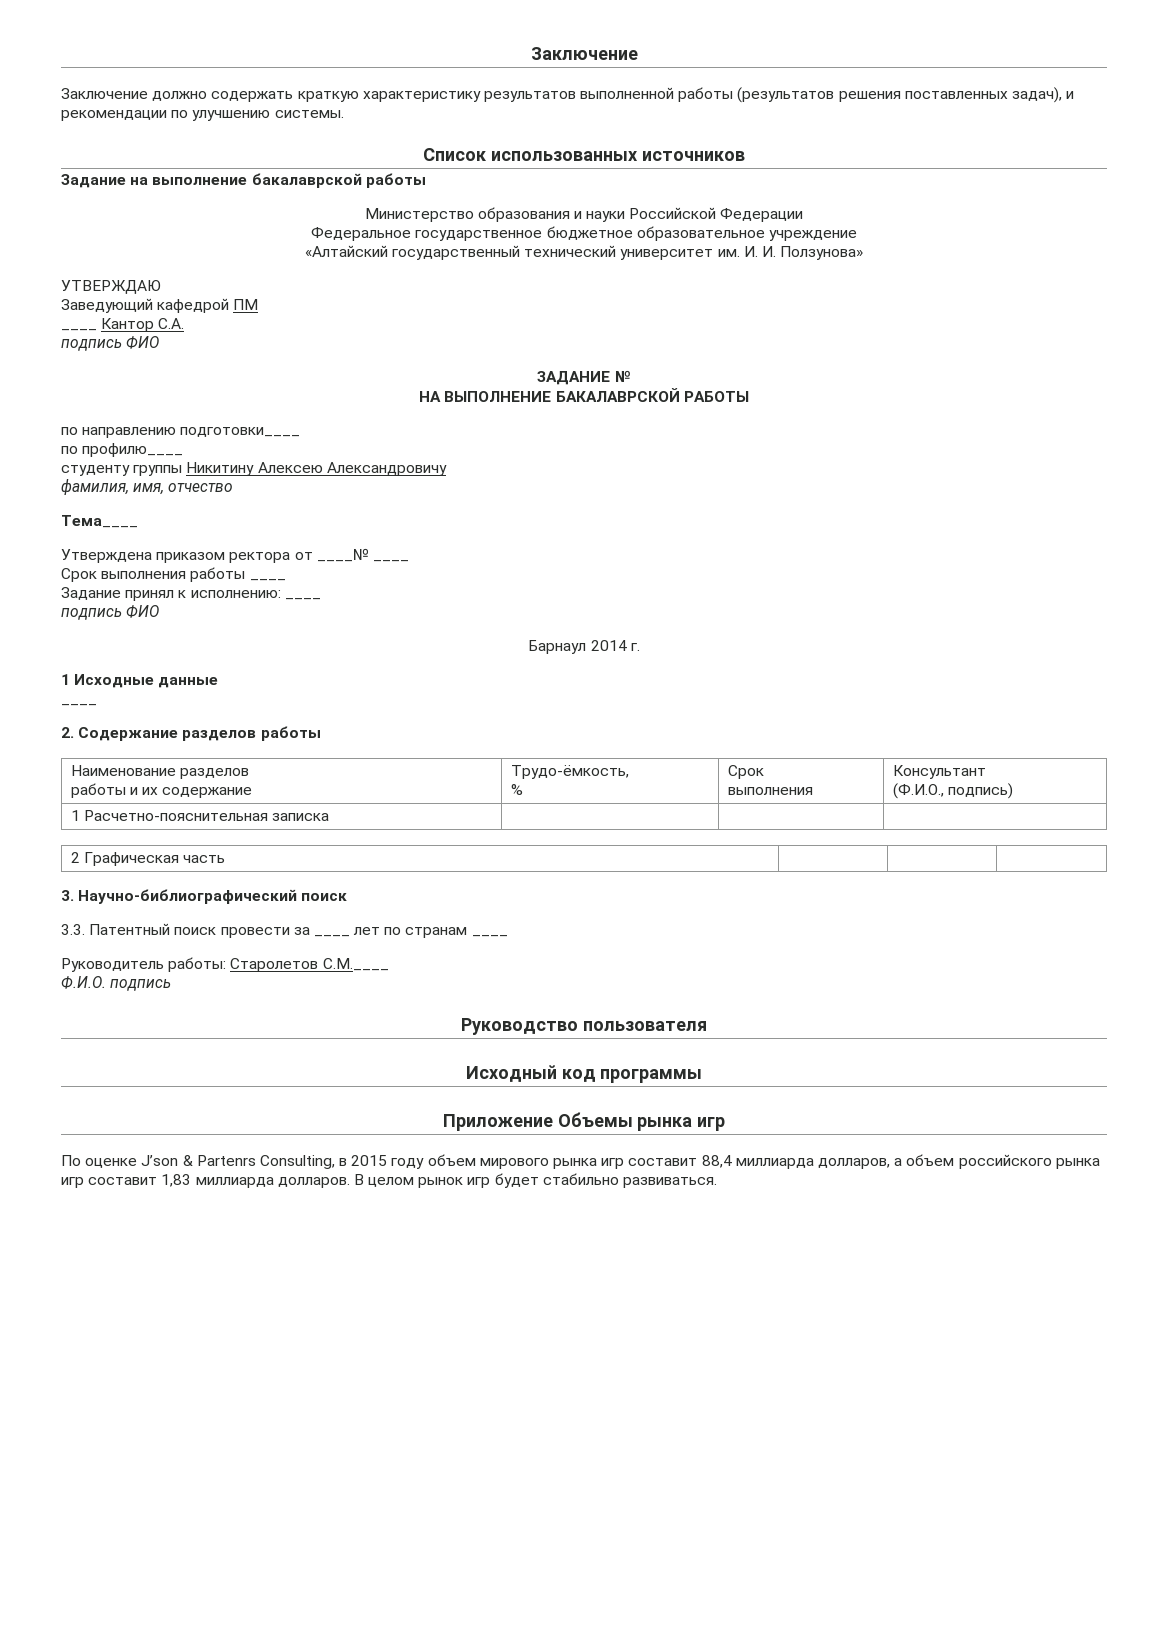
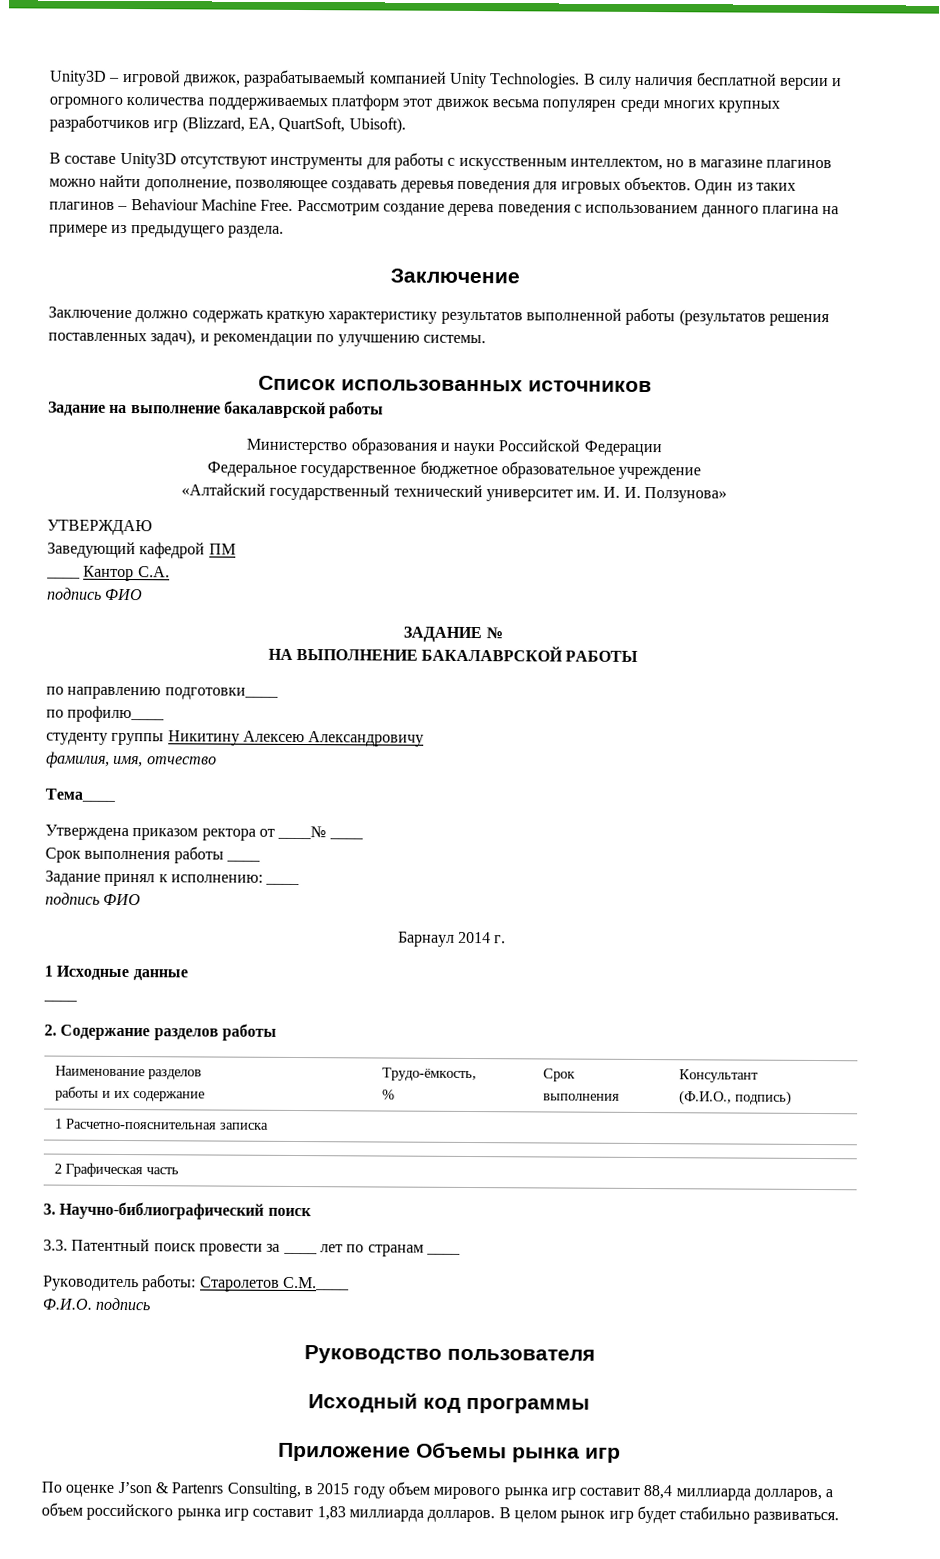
(530, 53) none -> [49,69,843,91] [49,94,781,113] [49,114,406,134] [49,152,833,171] [49,174,796,195] [49,199,840,218] [49,224,284,238] Unity3D – игровой движок, разрабатываемый компанией Unity Technologies. В силу наличия бесплатной версии и огромного количества поддерживаемых платформ этот движок весьма популярен среди многих крупных разработчиков игр (Blizzard, EA, QuartSoft, Ubisoft). // В составе Unity3D отсутствуют инструменты для работы с искусственным интеллектом, но в магазине плагинов можно найти дополнение, позволяющее создавать деревья поведения для игровых объектов. Один из таких плагинов – Behaviour Machine Free. Рассмотрим создание дерева поведения с использованием данного плагина на примере из предыдущего раздела. //

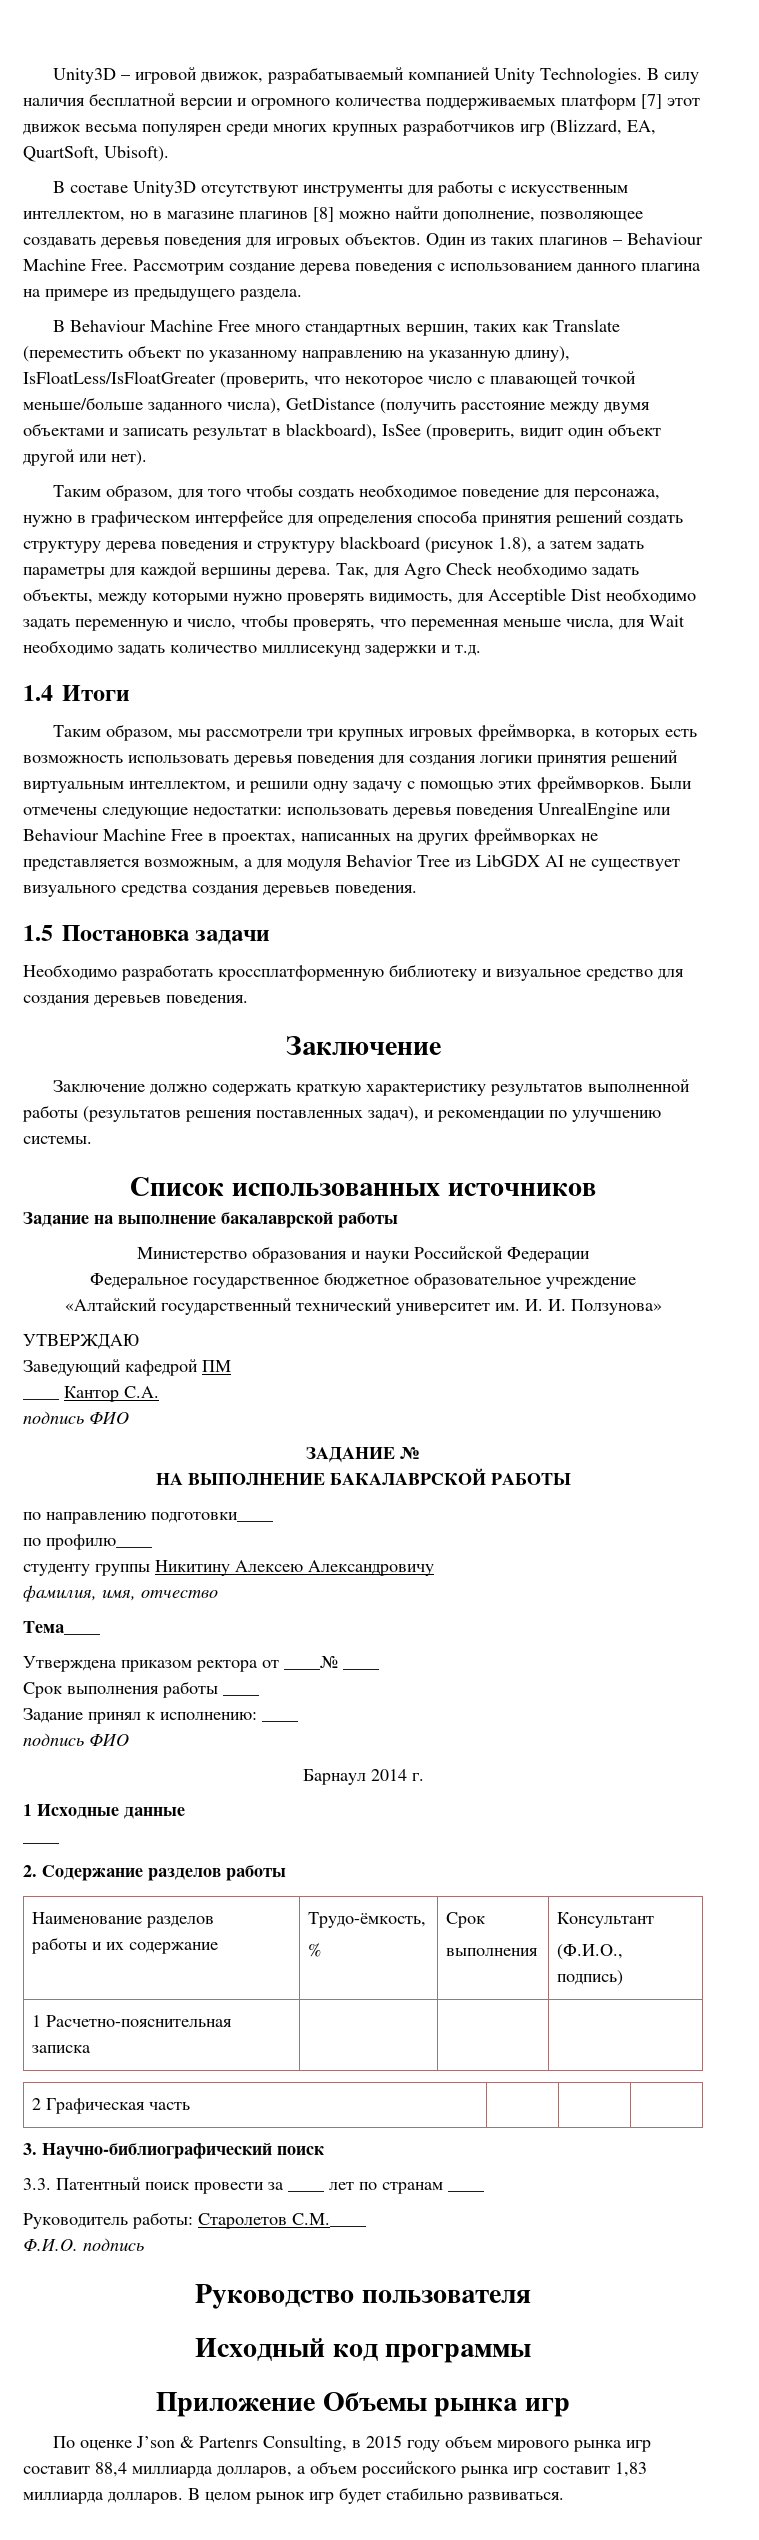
(399, 102) none -> [641,94,662,109] [7]
(833, 164) none -> [313,207,334,222] [8]
(284, 231) none -> [53,319,621,336] [23,345,570,362] [23,371,636,388] [23,397,650,414] [23,423,661,440] [23,449,147,466] [53,484,661,501] [23,510,683,527] [23,536,644,553] [23,562,639,579] [23,588,696,605] [23,614,685,631] [23,640,481,657] [23,685,130,701] [53,724,698,741] [23,750,678,767] [23,776,692,793] [23,802,671,819] [23,828,598,845] [23,855,680,871] [23,885,417,897] [23,925,271,945] [23,964,684,981] [23,995,248,1007] // В Behaviour Machine Free много стандартных вершин, таких как Translate (переместить объект по указанному направлению на указанную длину), IsFloatLess/IsFloatGreater (проверить, что некоторое число с плавающей точкой меньше/больше заданного числа), GetDistance (получить расстояние между двумя объектами и записать результат в blackboard), IsSee (проверить, видит один объект другой или нет). // Таким образом, для того чтобы создать необходимое поведение для персонажа, нужно в графическом интерфейсе для определения способа принятия решений создать структуру дерева поведения и структуру blackboard (рисунок 1.8), а затем задать параметры для каждой вершины дерева. Так, для Agro Check необходимо задать объекты, между которыми нужно проверять видимость, для Acceptible Dist необходимо задать переменную и число, чтобы проверять, что переменная меньше числа, для Wait необходимо задать количество миллисекунд задержки и т.д. // 1.4 Итоги // Таким образом, мы рассмотрели три крупных игровых фреймворка, в которых есть возможность использовать деревья поведения для создания логики принятия решений виртуальным интеллектом, и решили одну задачу с помощью этих фреймворков. Были отмечены следующие недостатки: использовать деревья поведения UnrealEngine или Behaviour Machine Free в проектах, написанных на других фреймворках не представляется возможным, а для модуля Behavior Tree из LibGDX AI не существует визуального средства создания деревьев поведения. // 1.5 Постановка задачи // Необходимо разработать кроссплатформенную библиотеку и визуальное средство для создания деревьев поведения.

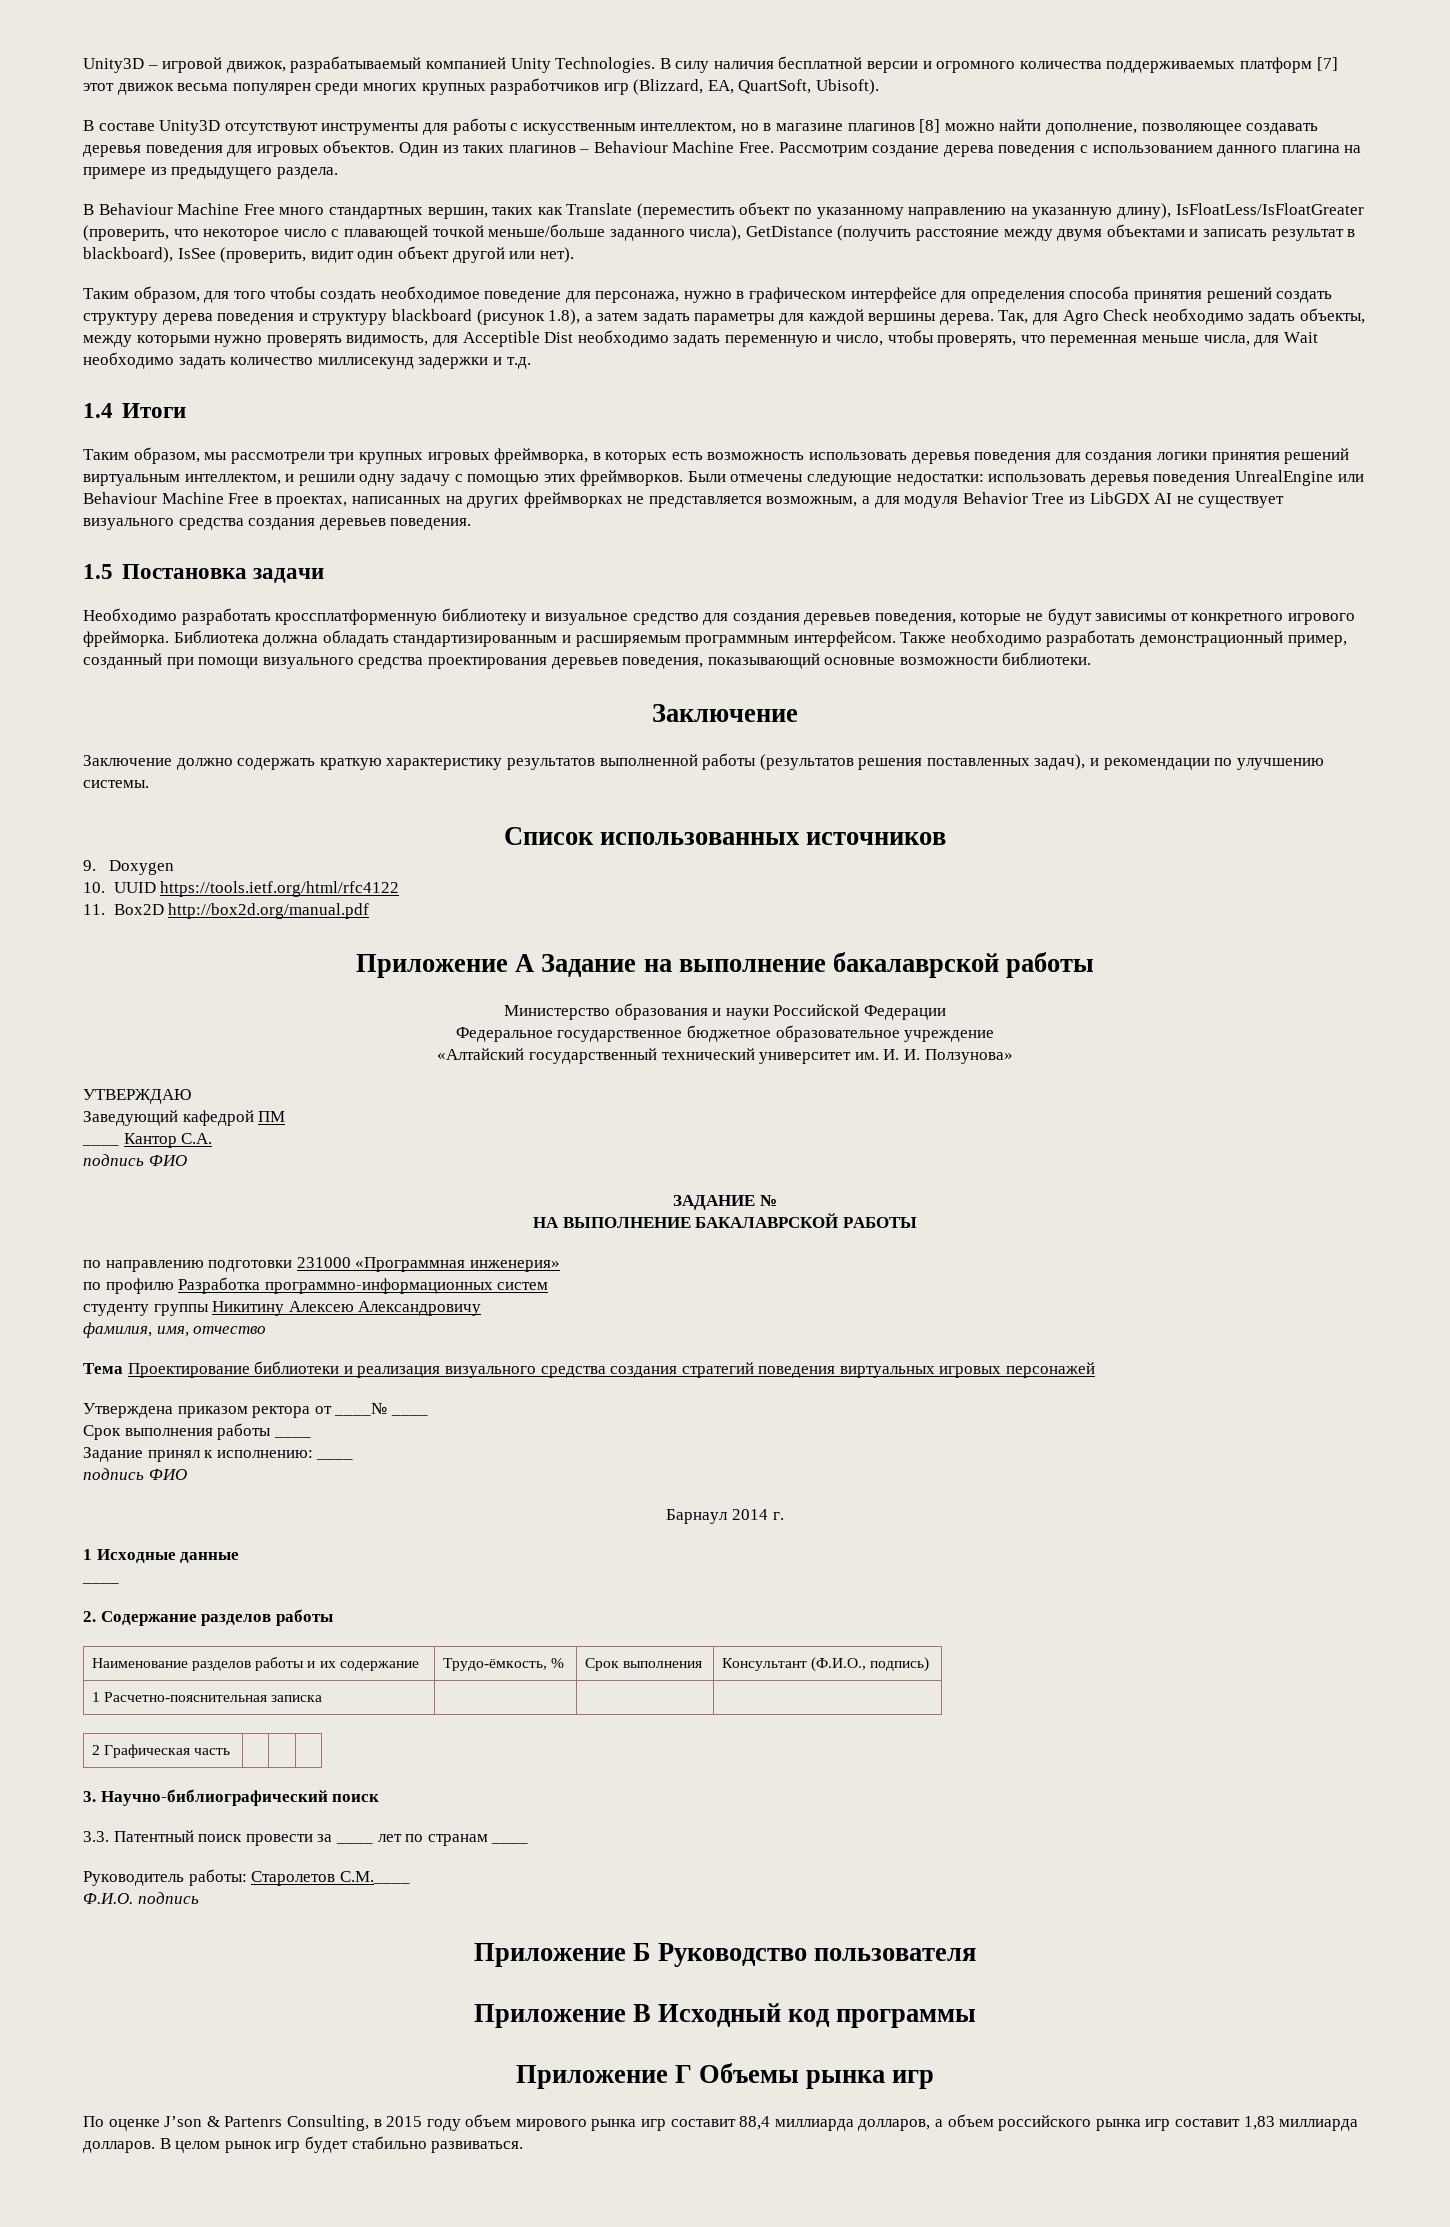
[166,995,248,1006] поведения. -> [874,608,1356,625] [83,630,1347,647] [83,652,1092,669] поведения, которые не будут зависимы от конкретного игрового фрейморка. Библиотека должна обладать стандартизированным и расширяемым программным интерфейсом. Также необходимо разработать демонстрационный пример, созданный при помощи визуального средства проектирования деревьев поведения, показывающий основные возможности библиотеки.
(596, 1189) none -> [83,860,174,875] [83,881,400,897] [83,903,370,919] [356,954,535,978] 9. Doxygen // 10. UUID https://tools.ietf.org/html/rfc4122 // 11. Box2D http://box2d.org/manual.pdf // Приложение А
[151,1512,273,1523] [23,1534,152,1550] подготовки____ // по профилю____ -> [208,1257,560,1272] [83,1277,549,1294] подготовки 231000 «Программная инженерия» // по профилю Разработка программно-информационных систем
[23,1621,100,1635] Тема____ -> [83,1361,1096,1378] Тема Проектирование библиотеки и реализация визуального средства создания стратегий поведения виртуальных игровых персонажей
(215, 1922) // -> (252, 1666) none
(427, 1920) // -> (547, 1664) none
(486, 1920) // -> (619, 1664) none
(655, 1920) // -> (807, 1664) none
(144, 2244) none -> [473,1943,651,1967] Приложение Б
(531, 2296) none -> [473,2004,651,2028] Приложение В
(316, 2404) none -> [674,2065,692,2083] Г

